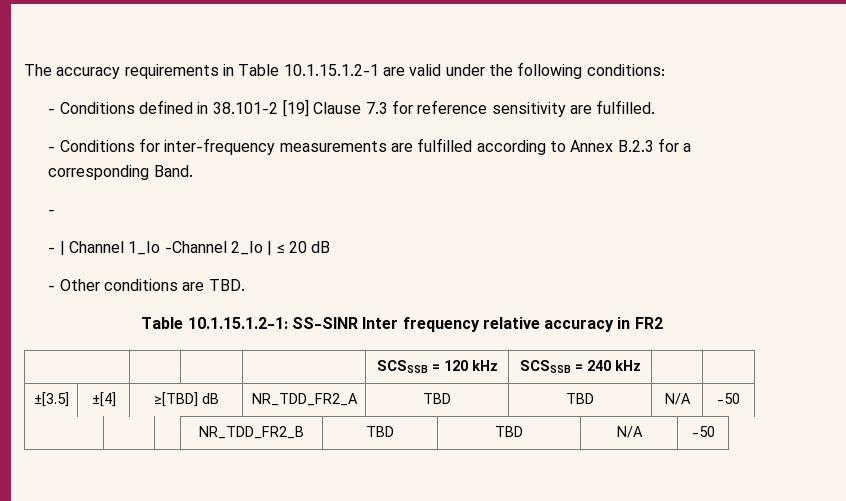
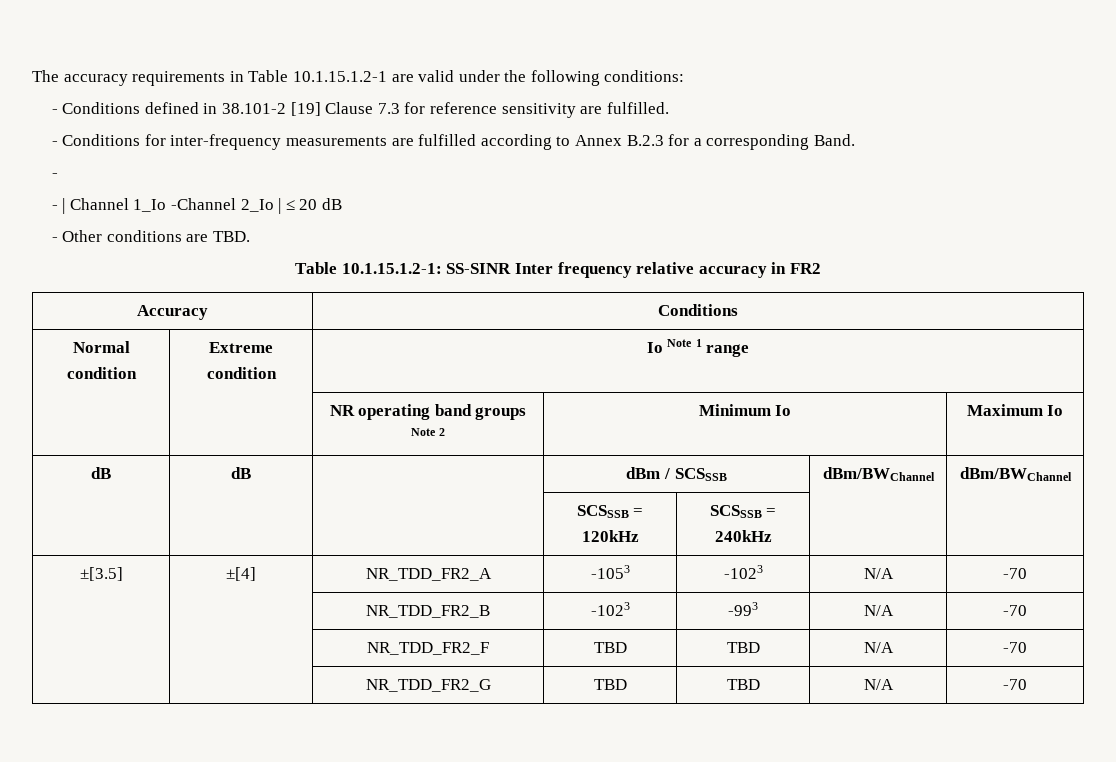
[376,360,498,373] [519,360,641,373] | | | | SCSSSB = 120 kHz | SCSSSB = 240 kHz -> [137,305,208,320] [658,304,738,316] [72,341,130,353] [66,367,137,379] [209,342,273,353] [206,367,277,379] [646,339,750,357] [329,404,527,420] [410,428,446,436] [698,404,792,416] [966,404,1064,416] [91,467,111,479] [231,467,251,479] [626,467,727,481] [822,467,935,481] [959,467,1072,481] [576,505,644,518] [581,530,639,542] [709,505,777,518] [714,530,772,542] Accuracy | Conditions // Normal condition | Extreme condition | Io Note 1 range // | | NR operating band groups Note 2 | Minimum Io | Maximum Io // dB | dB | | dBm / SCSSSB | dBm/BWChannel | dBm/BWChannel // | | | SCSSSB = 120kHz | SCSSSB = 240kHz
[153,392,219,407] [251,393,358,406] [423,393,451,404] [566,393,594,404] [664,393,691,405] [717,393,740,404] [198,426,304,439] [366,426,394,437] [495,426,523,437] [616,426,643,438] [691,426,715,437] ≥[TBD] dB | NR_TDD_FR2_A | TBD | TBD | N/A | -50 // | | | NR_TDD_FR2_B | TBD | TBD | N/A | -50 -> [365,568,492,581] [590,565,630,579] [723,565,763,579] [863,568,894,579] [1003,568,1027,579] [366,605,491,618] [590,602,630,616] [728,602,758,616] [863,605,894,616] [1003,605,1027,616] [367,642,490,655] [593,642,627,653] [726,642,760,653] [863,642,894,653] [1003,642,1027,653] [365,679,491,692] [593,679,627,690] [726,679,760,690] [863,679,894,690] [1003,679,1027,690] NR_TDD_FR2_A | -1053 | -1023 | N/A | -70 // | | NR_TDD_FR2_B | -1023 | -993 | N/A | -70 // | | NR_TDD_FR2_F | TBD | TBD | N/A | -70 // | | NR_TDD_FR2_G | TBD | TBD | N/A | -70

